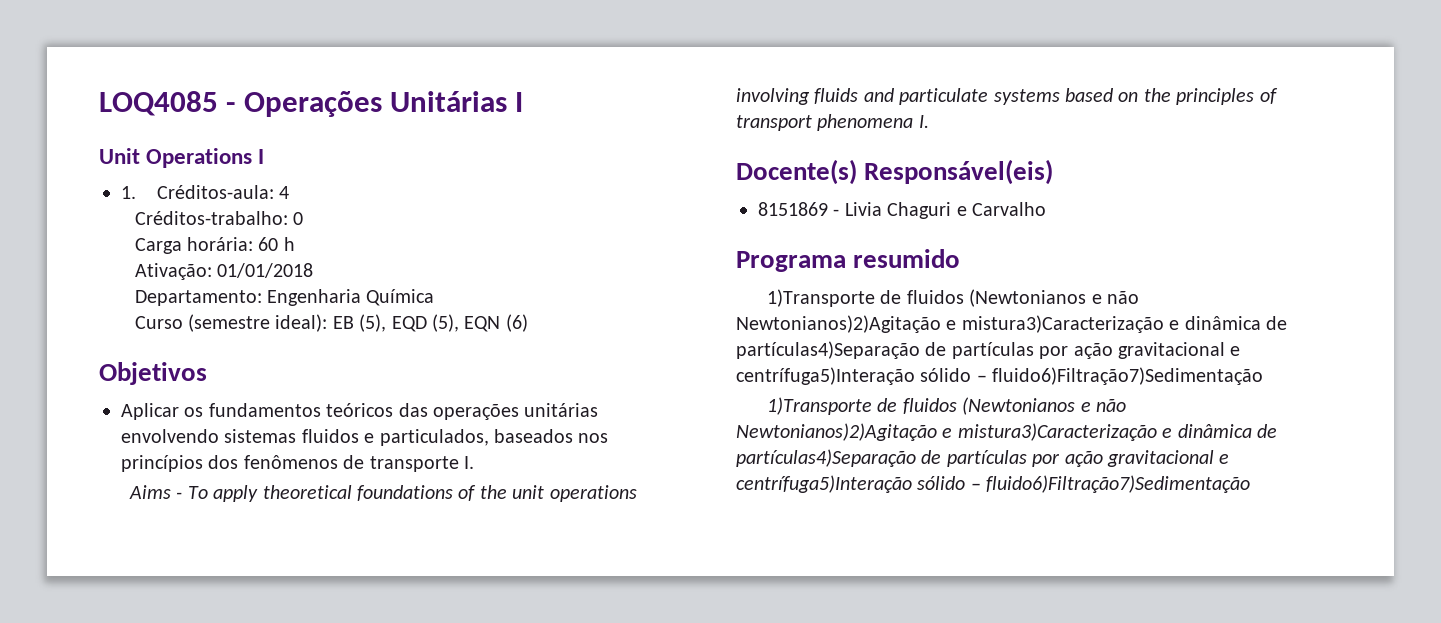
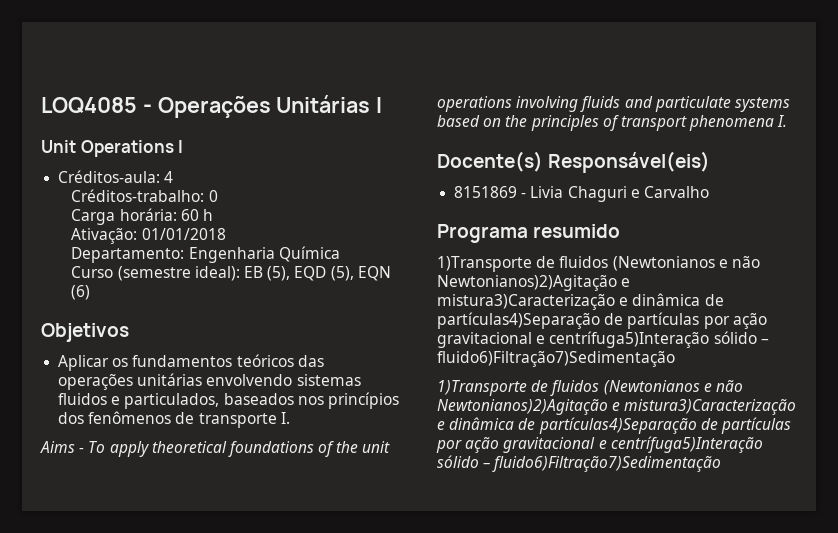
[121,186,136,199] 1. -> (184, 146) none

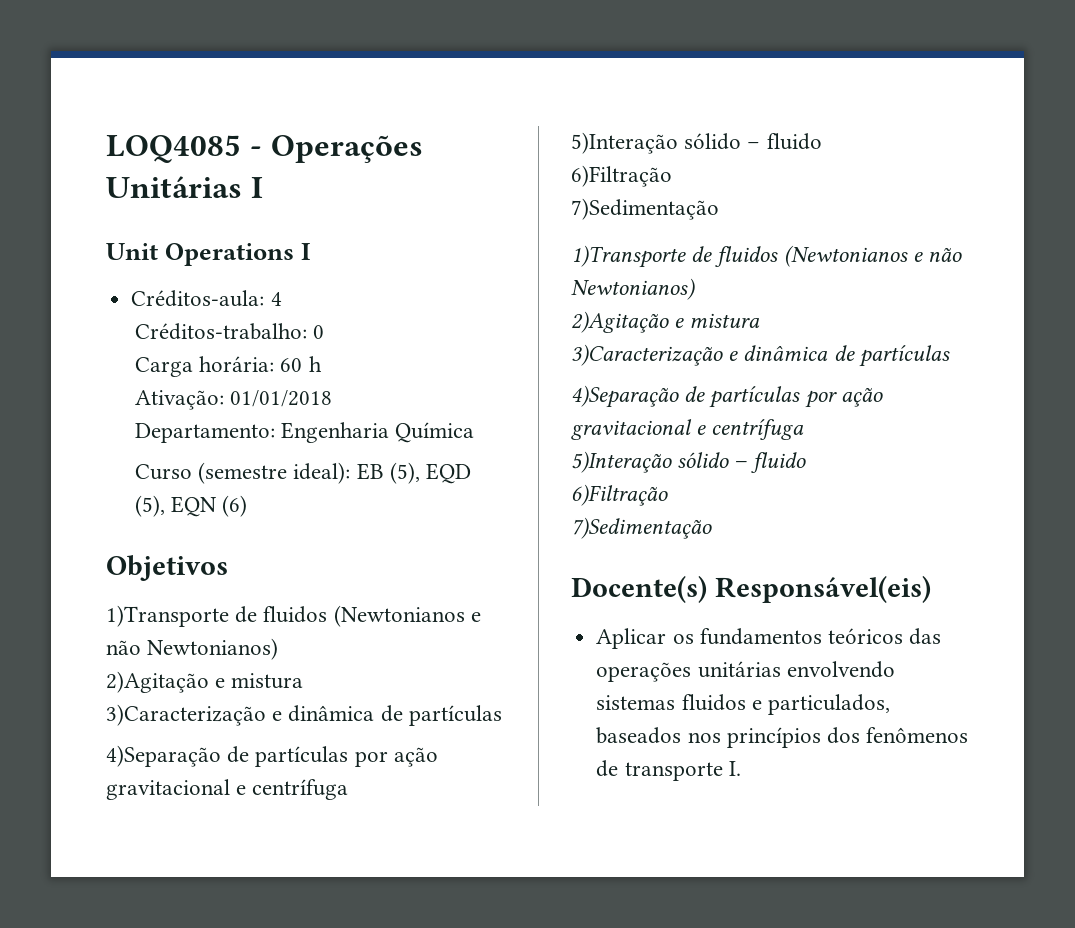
(129, 332) none -> [106,605,481,627] [106,638,279,660] [106,671,304,693] [106,704,502,726] [106,745,438,767] [106,779,349,800] [571,132,822,154] [571,165,672,187] [571,198,719,220] [571,245,963,268] [571,278,695,300] [571,311,761,333] [571,344,950,367] [571,385,883,408] [571,419,805,440] [571,451,806,473] [571,484,668,506] [571,517,712,539] [571,575,931,603] // 1)Transporte de fluidos (Newtonianos e não Newtonianos) // 2)Agitação e mistura // 3)Caracterização e dinâmica de partículas // 4)Separação de partículas por ação gravitacional e centrífuga // 5)Interação sólido – fluido // 6)Filtração // 7)Sedimentação // 1)Transporte de fluidos (Newtonianos e não Newtonianos) // 2)Agitação e mistura // 3)Caracterização e dinâmica de partículas // 4)Separação de partículas por ação gravitacional e centrífuga // 5)Interação sólido – fluido // 6)Filtração // 7)Sedimentação // Docente(s) Responsável(eis)
[40,441,391,457] [437,96,790,112] [437,115,788,131] [437,151,711,173] [454,186,709,202] [437,224,621,243] [437,256,760,272] [437,275,631,291] [437,293,724,310] [437,312,767,329] [437,331,769,348] [437,351,675,367] [437,380,743,396] [437,399,797,415] [437,417,791,434] [436,436,763,453] [437,455,722,472] // Aims - To apply theoretical foundations of the unit operations involving fluids and particulate systems based on the principles of transport phenomena I. // Docente(s) Responsável(eis) // 8151869 - Livia Chaguri e Carvalho // Programa resumido // 1)Transporte de fluidos (Newtonianos e não Newtonianos)2)Agitação e mistura3)Caracterização e dinâmica de partículas4)Separação de partículas por ação gravitacional e centrífuga5)Interação sólido – fluido6)Filtração7)Sedimentação // 1)Transporte de fluidos (Newtonianos e não Newtonianos)2)Agitação e mistura3)Caracterização e dinâmica de partículas4)Separação de partículas por ação gravitacional e centrífuga5)Interação sólido – fluido6)Filtração7)Sedimentação -> (741, 768) none

